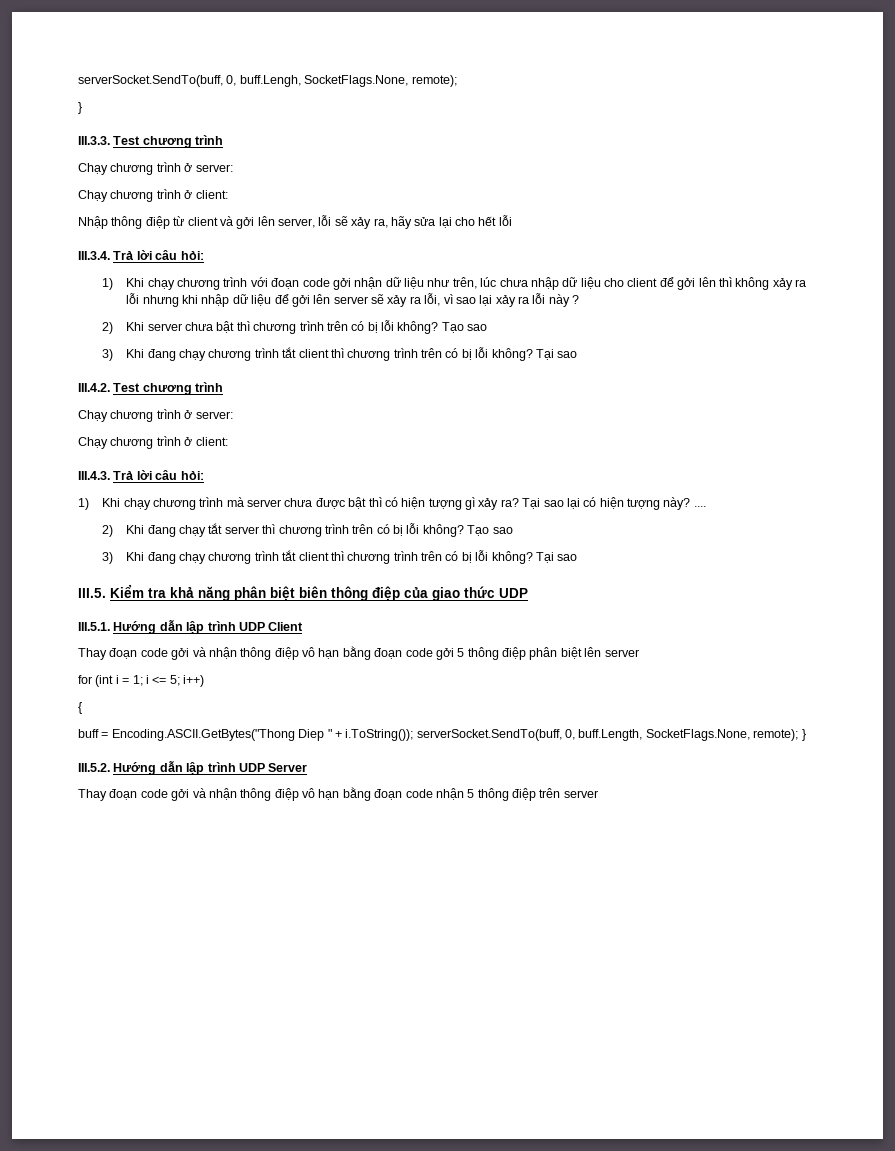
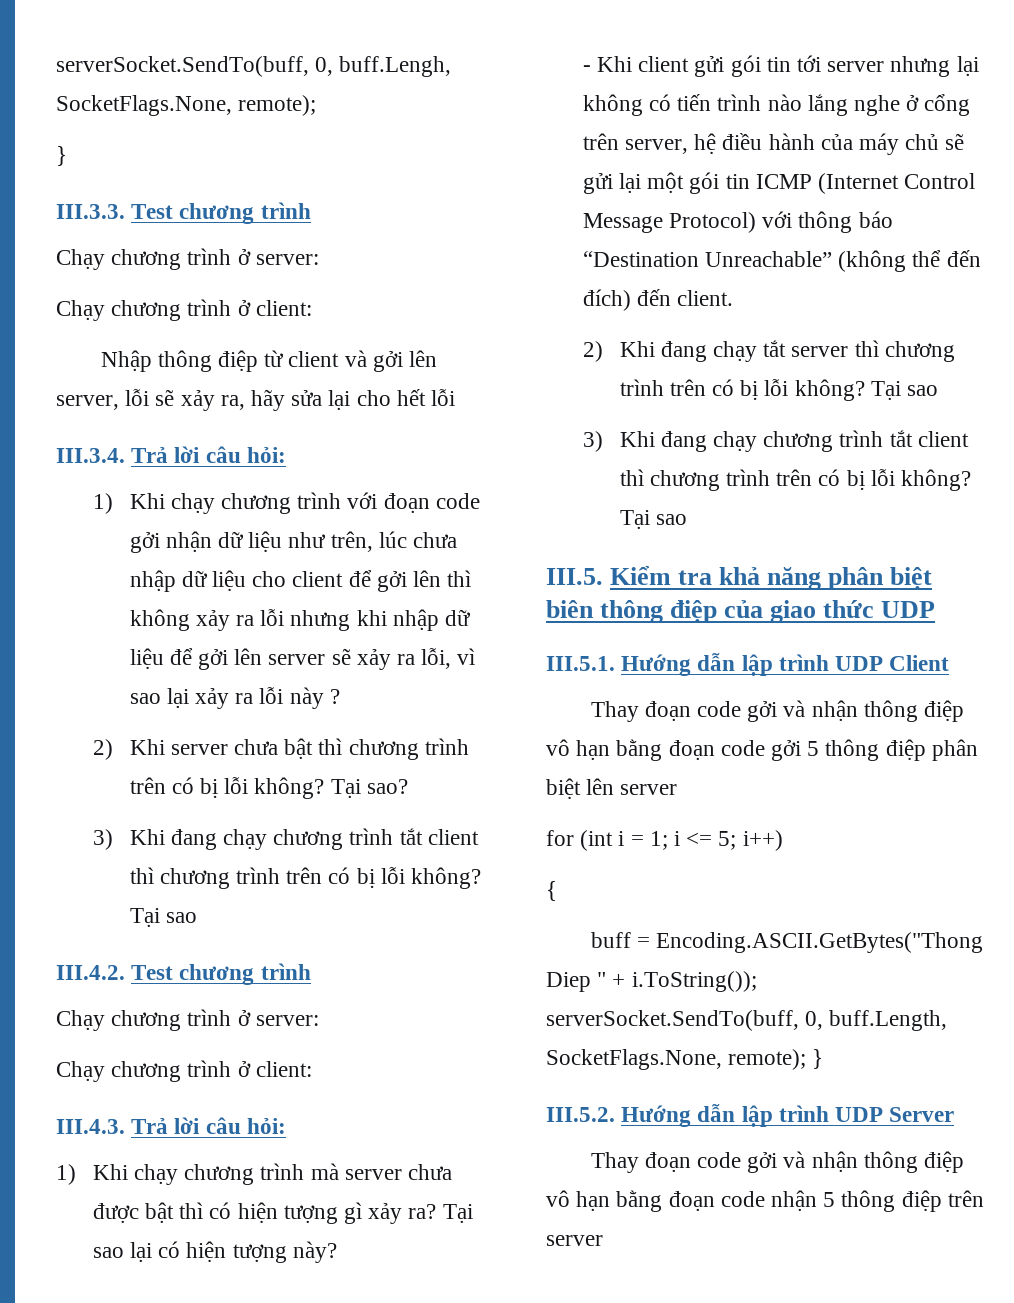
[441,322,488,333] Tạo sao -> [330,779,408,798] Tại sao?
[693,506,706,507] .... -> [582,55,979,77] [582,94,971,116] [582,133,965,155] [582,172,976,194] [582,211,893,233] [582,250,981,272] [582,289,734,311] // - Khi client gửi gói tin tới server nhưng lại không có tiến trình nào lắng nghe ở cổng trên server, hệ điều hành của máy chủ sẽ gửi lại một gói tin ICMP (Internet Control Message Protocol) với thông báo “Destination Unreachable” (không thể đến đích) đến client.
[467,525,490,536] Tạo -> [870,381,901,400] Tại

